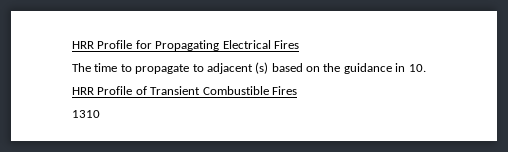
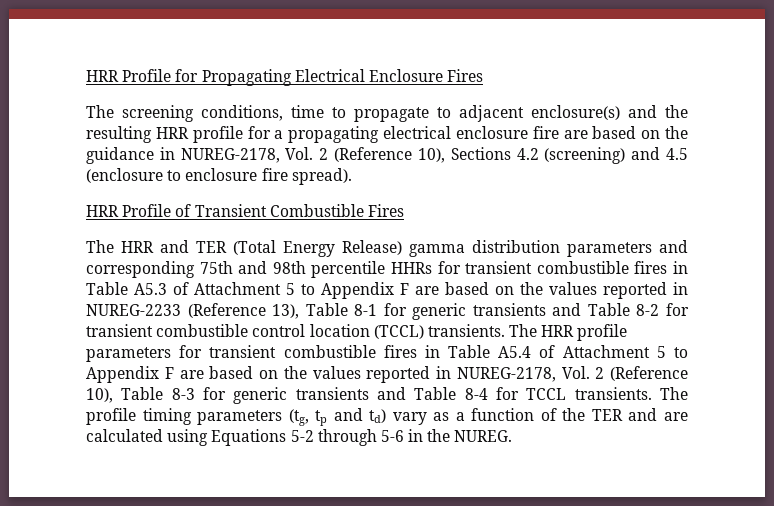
[273,40,299,49] [72,63,91,72] Fires // The -> [368,69,484,82] [86,105,283,122] Enclosure Fires // The screening conditions,
[255,62,269,74] (s) -> [531,105,688,120] [86,126,588,143] enclosure(s) and the resulting HRR profile for a propagating electrical enclosure fire are
[408,64,426,72] 10. -> [180,147,689,164] [86,168,352,185] NUREG-2178, Vol. 2 (Reference 10), Sections 4.2 (screening) and 4.5 (enclosure to enclosure fire spread).
[72,110,100,118] 1310 -> [86,240,688,257] [86,261,689,278] [86,282,688,299] [86,303,689,320] [86,324,628,341] [86,345,688,362] [86,366,688,383] [86,387,688,404] [86,408,689,426] [86,429,513,446] The HRR and TER (Total Energy Release) gamma distribution parameters and corresponding 75th and 98th percentile HHRs for transient combustible fires in Table A5.3 of Attachment 5 to Appendix F are based on the values reported in NUREG-2233 (Reference 13), Table 8-1 for generic transients and Table 8-2 for transient combustible control location (TCCL) transients. The HRR profile parameters for transient combustible fires in Table A5.4 of Attachment 5 to Appendix F are based on the values reported in NUREG-2178, Vol. 2 (Reference 10), Table 8-3 for generic transients and Table 8-4 for TCCL transients. The profile timing parameters (tg, tp and td) vary as a function of the TER and are calculated using Equations 5-2 through 5-6 in the NUREG.

